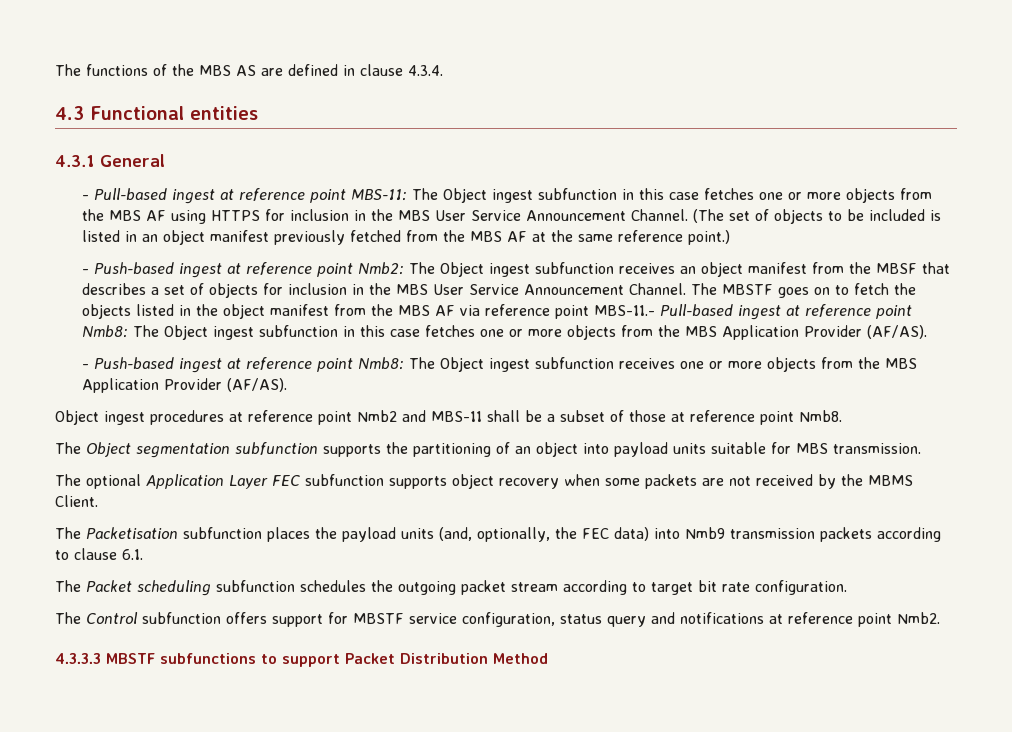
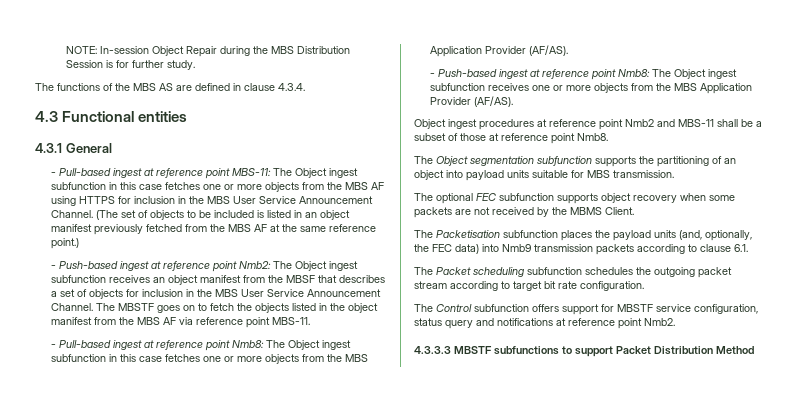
(55, 70) none -> [66,46,351,57] [66,60,196,70] NOTE: In-session Object Repair during the MBS Distribution Session is for further study. //
[594,305,656,316] MBS-11.- -> [271,317,310,325] [50,344,56,348] MBS-11. // -
[146,474,268,489] Application Layer -> (473, 198) none

